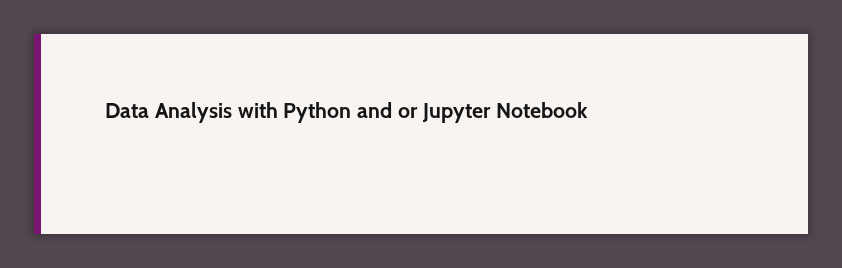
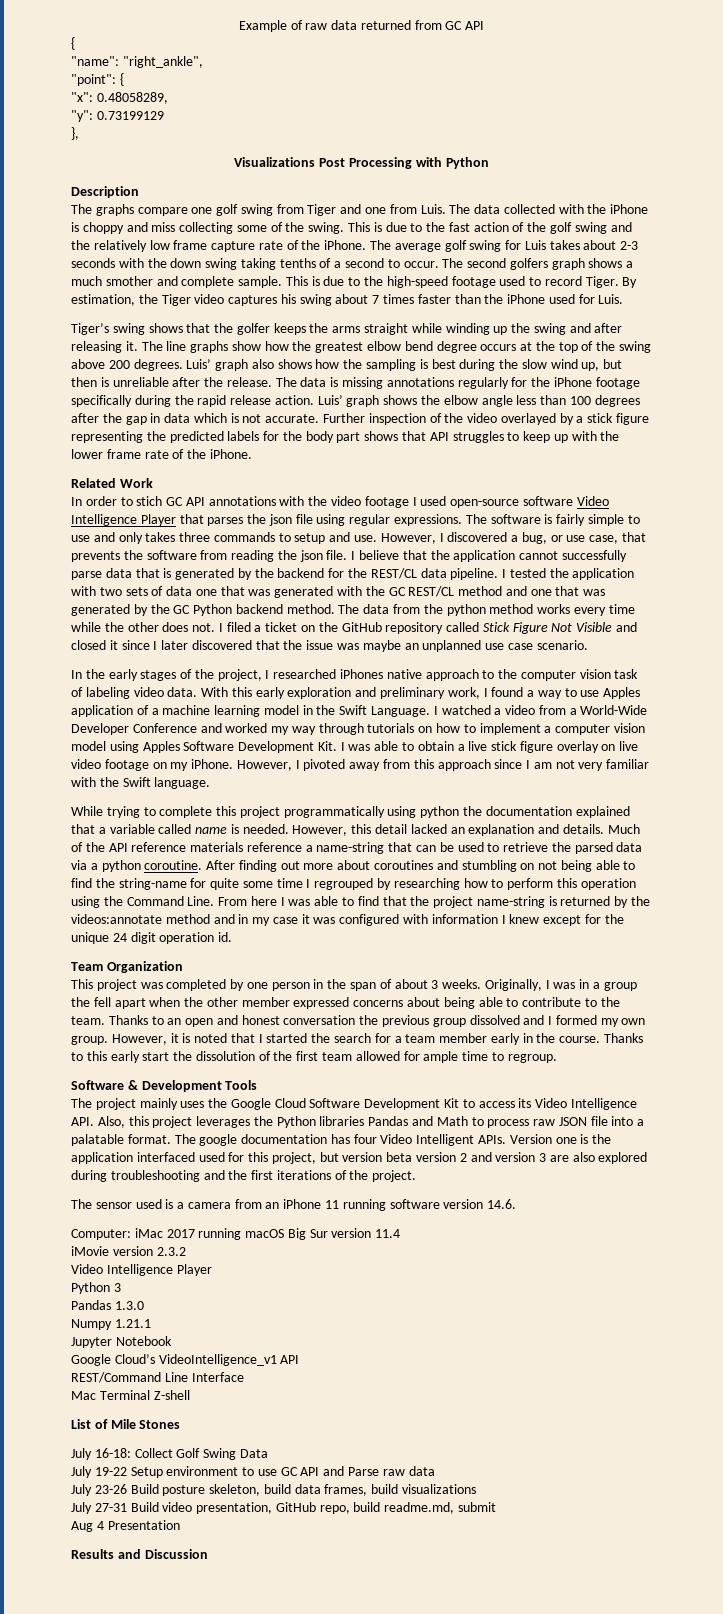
[105,102,588,123] Data Analysis with Python and or Jupyter Notebook -> [238,20,485,32] [71,37,75,50] [71,56,203,68] [71,73,124,86] [71,92,168,104] [71,110,164,122] [71,127,79,140] [234,157,489,169] [71,186,139,198] [71,204,649,216] [71,222,632,234] [71,240,639,252] [71,258,634,270] [71,276,638,288] [71,294,624,306] [71,323,623,335] [71,341,652,353] [71,359,623,371] [71,377,640,389] [71,395,640,407] [71,413,650,425] [71,431,620,443] [71,449,252,459] [71,478,153,488] [71,496,609,508] [71,514,640,526] [71,532,647,544] [71,550,627,562] [71,568,635,580] [71,586,606,598] [71,604,635,616] [71,622,638,634] [71,640,588,652] [71,669,639,681] [71,687,641,699] [71,705,648,717] [71,723,645,735] [71,741,639,753] [71,759,650,771] [71,777,211,789] [71,806,630,818] [71,824,640,836] [71,842,643,854] [71,860,636,872] [71,878,636,890] [71,896,651,908] [71,914,624,926] [71,932,233,944] [71,961,183,973] [71,979,637,991] [71,997,620,1009] [71,1015,646,1027] [71,1033,644,1045] [71,1051,557,1063] [71,1080,258,1092] [71,1098,637,1110] [71,1116,645,1128] [71,1134,612,1146] [71,1152,648,1164] [71,1170,417,1182] [71,1199,517,1211] [71,1228,401,1240] [71,1246,186,1256] [71,1264,212,1276] [71,1282,121,1294] [71,1300,144,1310] [71,1319,151,1330] [71,1336,172,1348] [71,1354,300,1366] [71,1372,244,1383] [71,1390,190,1400] [71,1419,181,1429] [71,1448,268,1460] [71,1466,435,1478] [71,1484,477,1496] [71,1502,497,1514] [71,1520,180,1532] [71,1549,208,1559] Example of raw data returned from GC API // { // "name": "right_ankle", // "point": { // "x": 0.48058289, // "y": 0.73199129 // }, // Visualizations Post Processing with Python // Description // The graphs compare one golf swing from Tiger and one from Luis. The data collected with the iPhone is choppy and miss collecting some of the swing. This is due to the fast action of the golf swing and the relatively low frame capture rate of the iPhone. The average golf swing for Luis takes about 2-3 seconds with the down swing taking tenths of a second to occur. The second golfers graph shows a much smother and complete sample. This is due to the high-speed footage used to record Tiger. By estimation, the Tiger video captures his swing about 7 times faster than the iPhone used for Luis. // Tiger’s swing shows that the golfer keeps the arms straight while winding up the swing and after releasing it. The line graphs show how the greatest elbow bend degree occurs at the top of the swing above 200 degrees. Luis’ graph also shows how the sampling is best during the slow wind up, but then is unreliable after the release. The data is missing annotations regularly for the iPhone footage specifically during the rapid release action. Luis’ graph shows the elbow angle less than 100 degrees after the gap in data which is not accurate. Further inspection of the video overlayed by a stick figure representing the predicted labels for the body part shows that API struggles to keep up with the lower frame rate of the iPhone. // Related Work // In order to stich GC API annotations with the video footage I used open-source software Video Intelligence Player that parses the json file using regular expressions. The software is fairly simple to use and only takes three commands to setup and use. However, I discovered a bug, or use case, that prevents the software from reading the json file. I believe that the application cannot successfully parse data that is generated by the backend for the REST/CL data pipeline. I tested the application with two sets of data one that was generated with the GC REST/CL method and one that was generated by the GC Python backend method. The data from the python method works every time while the other does not. I filed a ticket on the GitHub repository called Stick Figure Not Visible and closed it since I later discovered that the issue was maybe an unplanned use case scenario. // In the early stages of the project, I researched iPhones native approach to the computer vision task of labeling video data. With this early exploration and preliminary work, I found a way to use Apples application of a machine learning model in the Swift Language. I watched a video from a World-Wide Developer Conference and worked my way through tutorials on how to implement a computer vision model using Apples Software Development Kit. I was able to obtain a live stick figure overlay on live video footage on my iPhone. However, I pivoted away from this approach since I am not very familiar with the Swift language. // While trying to complete this project programmatically using python the documentation explained that a variable called name is needed. However, this detail lacked an explanation and details. Much of the API reference materials reference a name-string that can be used to retrieve the parsed data via a python coroutine. After finding out more about coroutines and stumbling on not being able to find the string-name for quite some time I regrouped by researching how to perform this operation using the Command Line. From here I was able to find that the project name-string is returned by the videos:annotate method and in my case it was configured with information I knew except for the unique 24 digit operation id. // Team Organization // This project was completed by one person in the span of about 3 weeks. Originally, I was in a group the fell apart when the other member expressed concerns about being able to contribute to the team. Thanks to an open and honest conversation the previous group dissolved and I formed my own group. However, it is noted that I started the search for a team member early in the course. Thanks to this early start the dissolution of the first team allowed for ample time to regroup. // Software & Development Tools // The project mainly uses the Google Cloud Software Development Kit to access its Video Intelligence API. Also, this project leverages the Python libraries Pandas and Math to process raw JSON file into a palatable format. The google documentation has four Video Intelligent APIs. Version one is the application interfaced used for this project, but version beta version 2 and version 3 are also explored during troubleshooting and the first iterations of the project. // The sensor used is a camera from an iPhone 11 running software version 14.6. // Computer: iMac 2017 running macOS Big Sur version 11.4 // iMovie version 2.3.2 // Video Intelligence Player // Python 3 // Pandas 1.3.0 // Numpy 1.21.1 // Jupyter Notebook // Google Cloud’s VideoIntelligence_v1 API // REST/Command Line Interface // Mac Terminal Z-shell // List of Mile Stones // July 16-18: Collect Golf Swing Data // July 19-22 Setup environment to use GC API and Parse raw data // July 23-26 Build posture skeleton, build data frames, build visualizations // July 27-31 Build video presentation, GitHub repo, build readme.md, submit // Aug 4 Presentation // Results and Discussion

